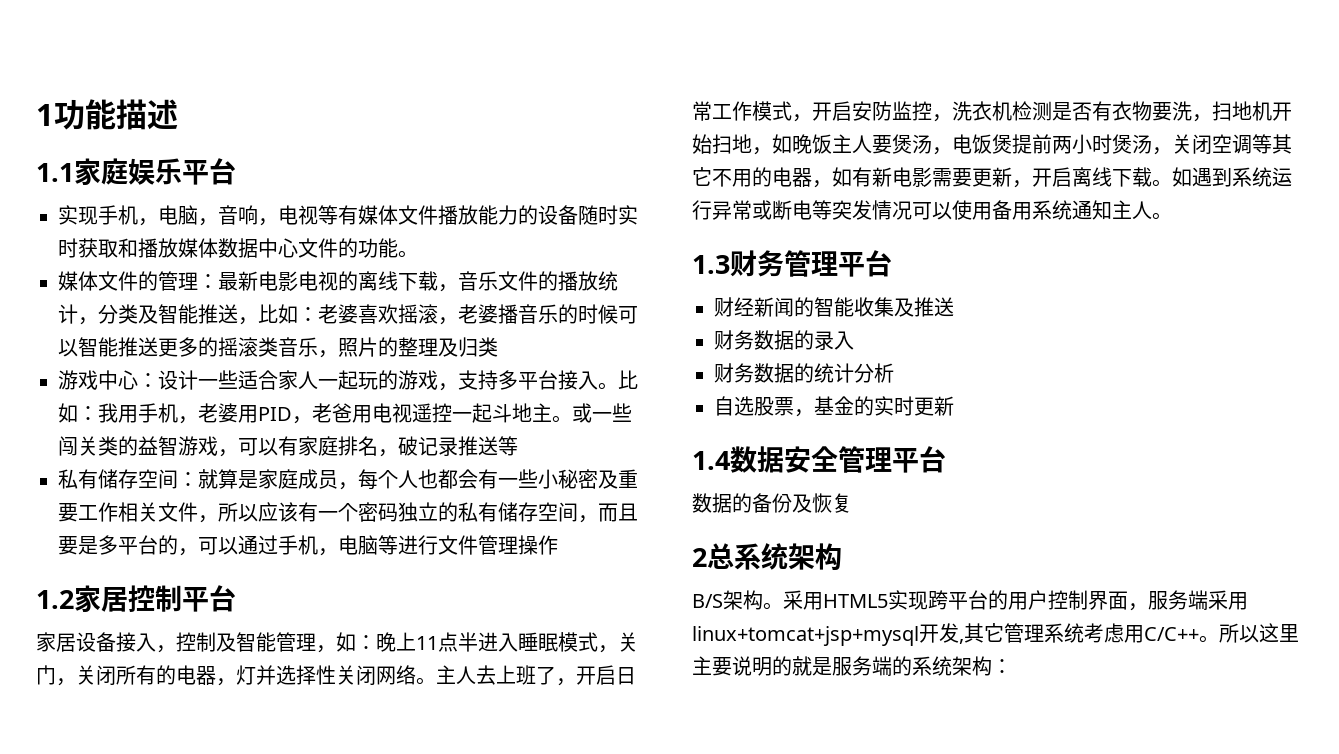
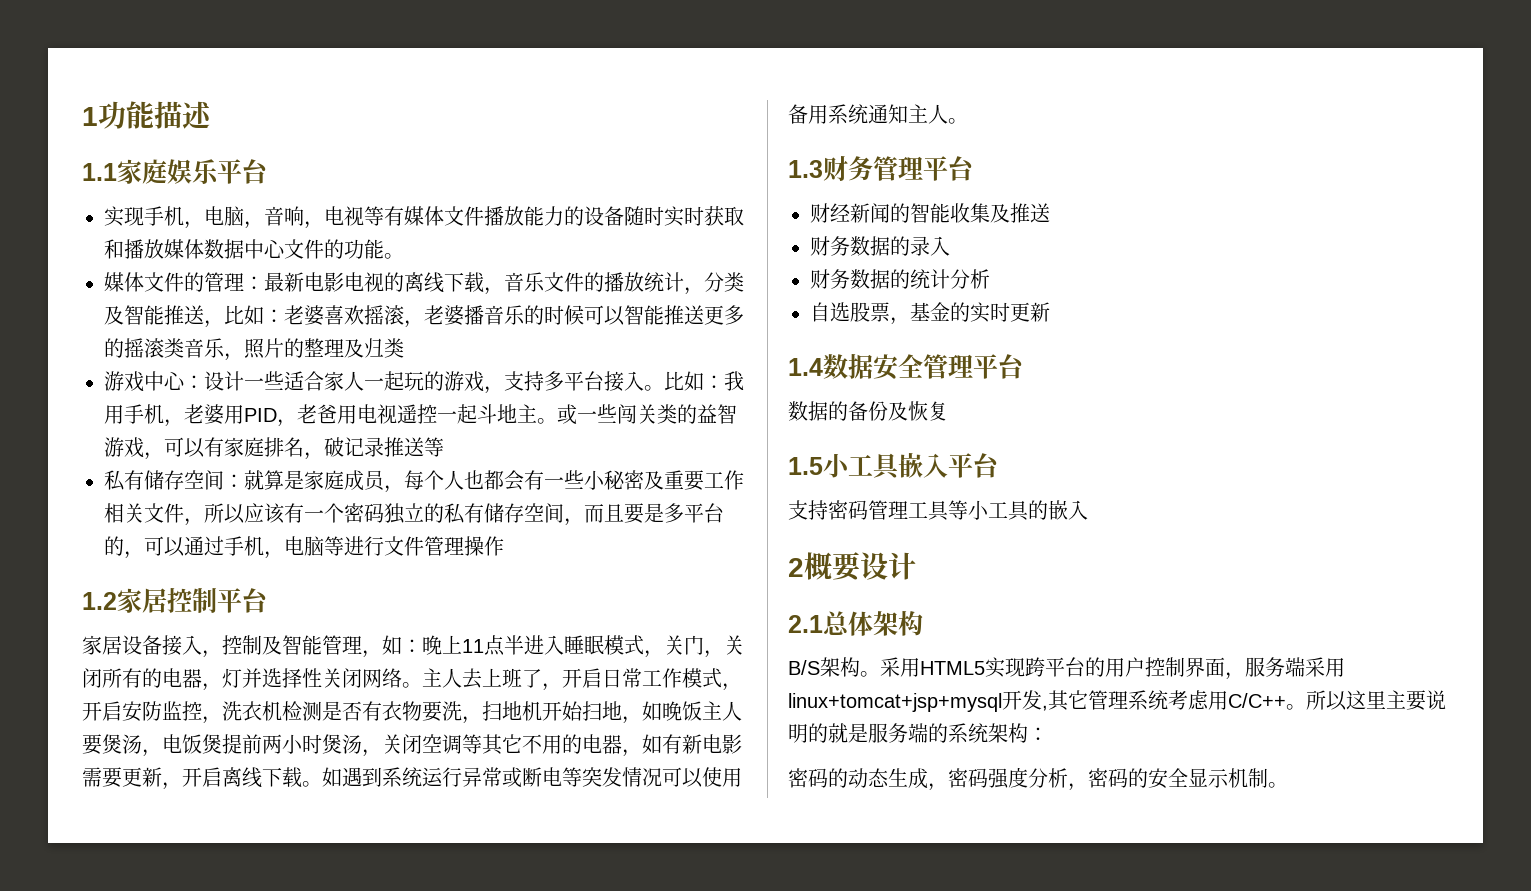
[692,543,788,570] 2总系统 -> [788,453,999,480] [788,500,1088,521] [788,552,916,581] [788,611,873,636] 1.5小工具嵌入平台 // 支持密码管理工具等小工具的嵌入 // 2概要设计 // 2.1总体
(1012, 666) none -> [788,767,1288,791] // 密码的动态生成，密码强度分析，密码的安全显示机制。

